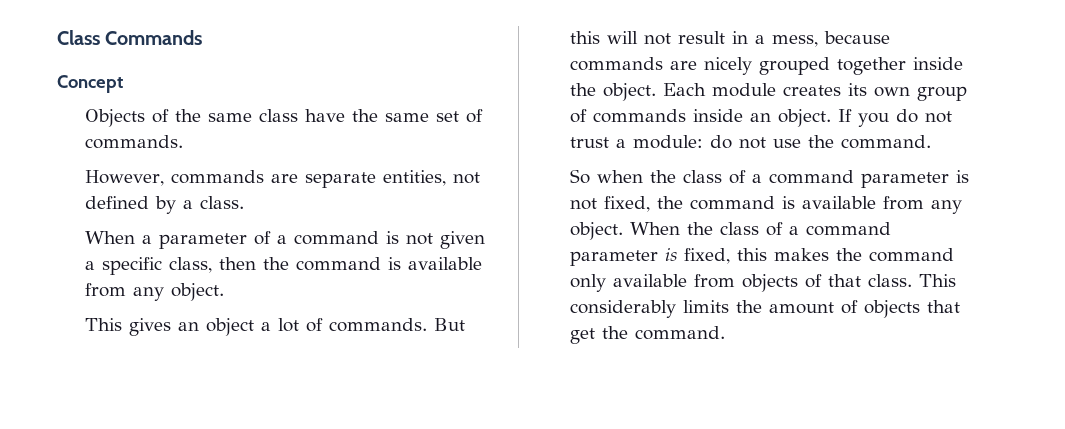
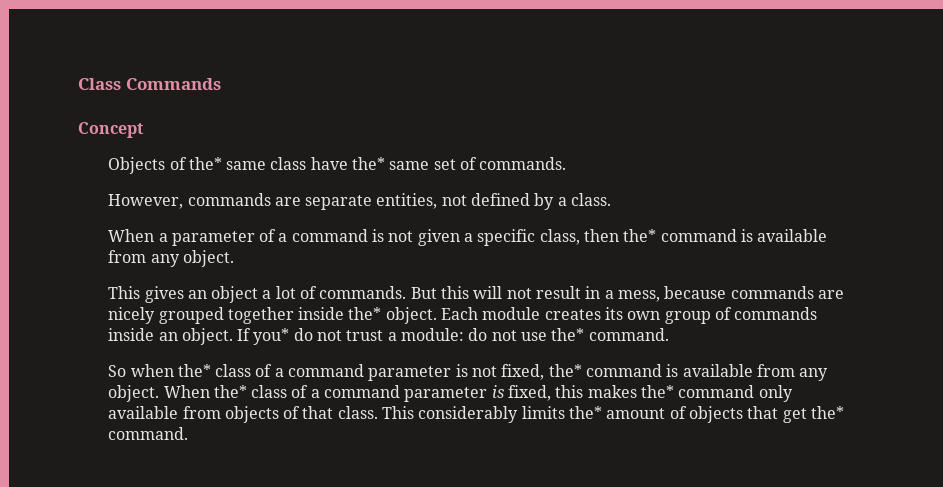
[175,109,202,122] the -> [188,157,222,170] the*
[352,109,379,122] the -> [352,157,386,170] the*
[263,257,290,270] the -> [623,229,657,242] the*
[570,83,597,96] the -> [348,307,382,320] the*
[858,113,890,127] you -> [253,328,290,345] you*
[808,135,835,148] the -> [551,328,585,341] the*
[650,170,677,183] the -> [177,364,211,377] the*
[657,196,684,209] the -> [548,364,582,377] the*
[687,222,714,235] the -> [213,385,247,398] the*
[836,248,863,261] the -> [641,385,675,398] the*
[736,300,763,313] the -> [569,406,603,419] the*
[602,326,629,339] the -> [810,406,844,419] the*

